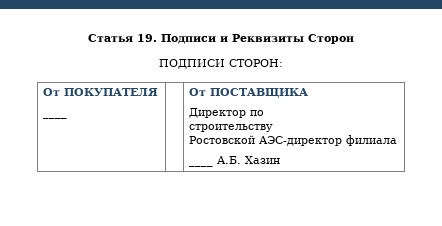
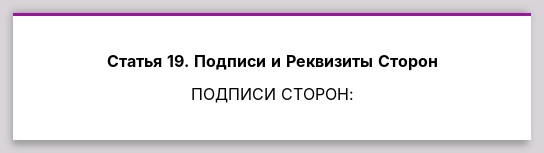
[43,88,159,96] [43,116,68,119] [189,88,309,98] [189,108,265,118] [189,124,274,132] [189,135,398,146] [189,164,214,167] [217,156,281,164] // От ПОКУПАТЕЛЯ // ____ | | От ПОСТАВЩИКА // Директор по // строительству // Ростовской АЭС-директор филиала // ____ А.Б. Хазин -> (354, 94) none

